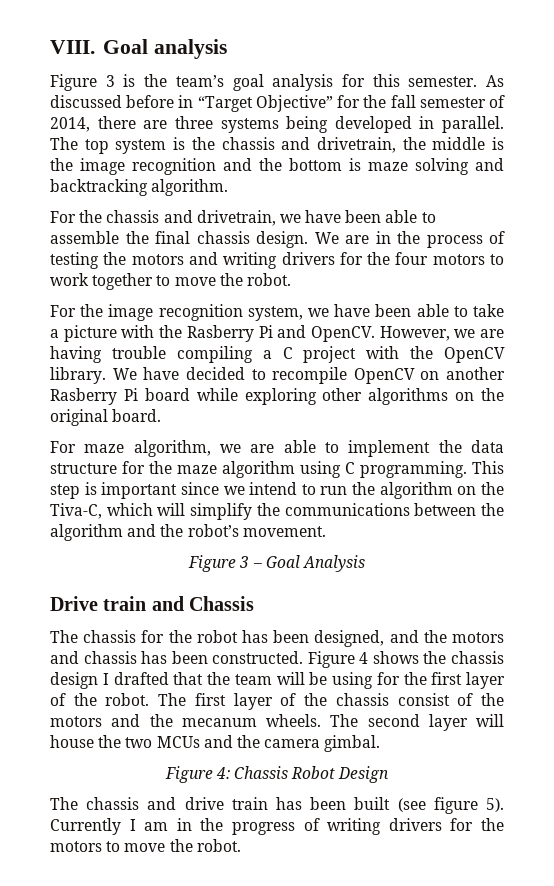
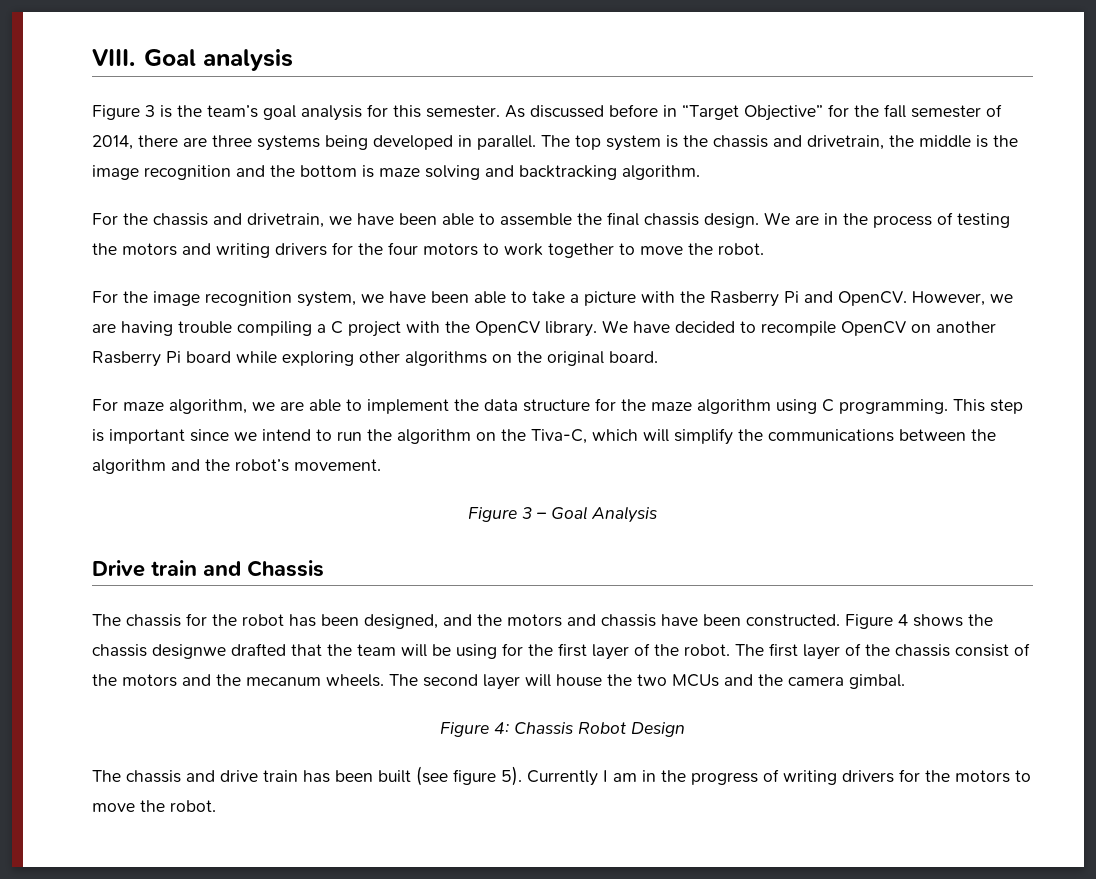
[141,651,168,664] has -> [661,614,698,626] have
[50,672,109,689] design I -> [152,644,226,659] designwe

